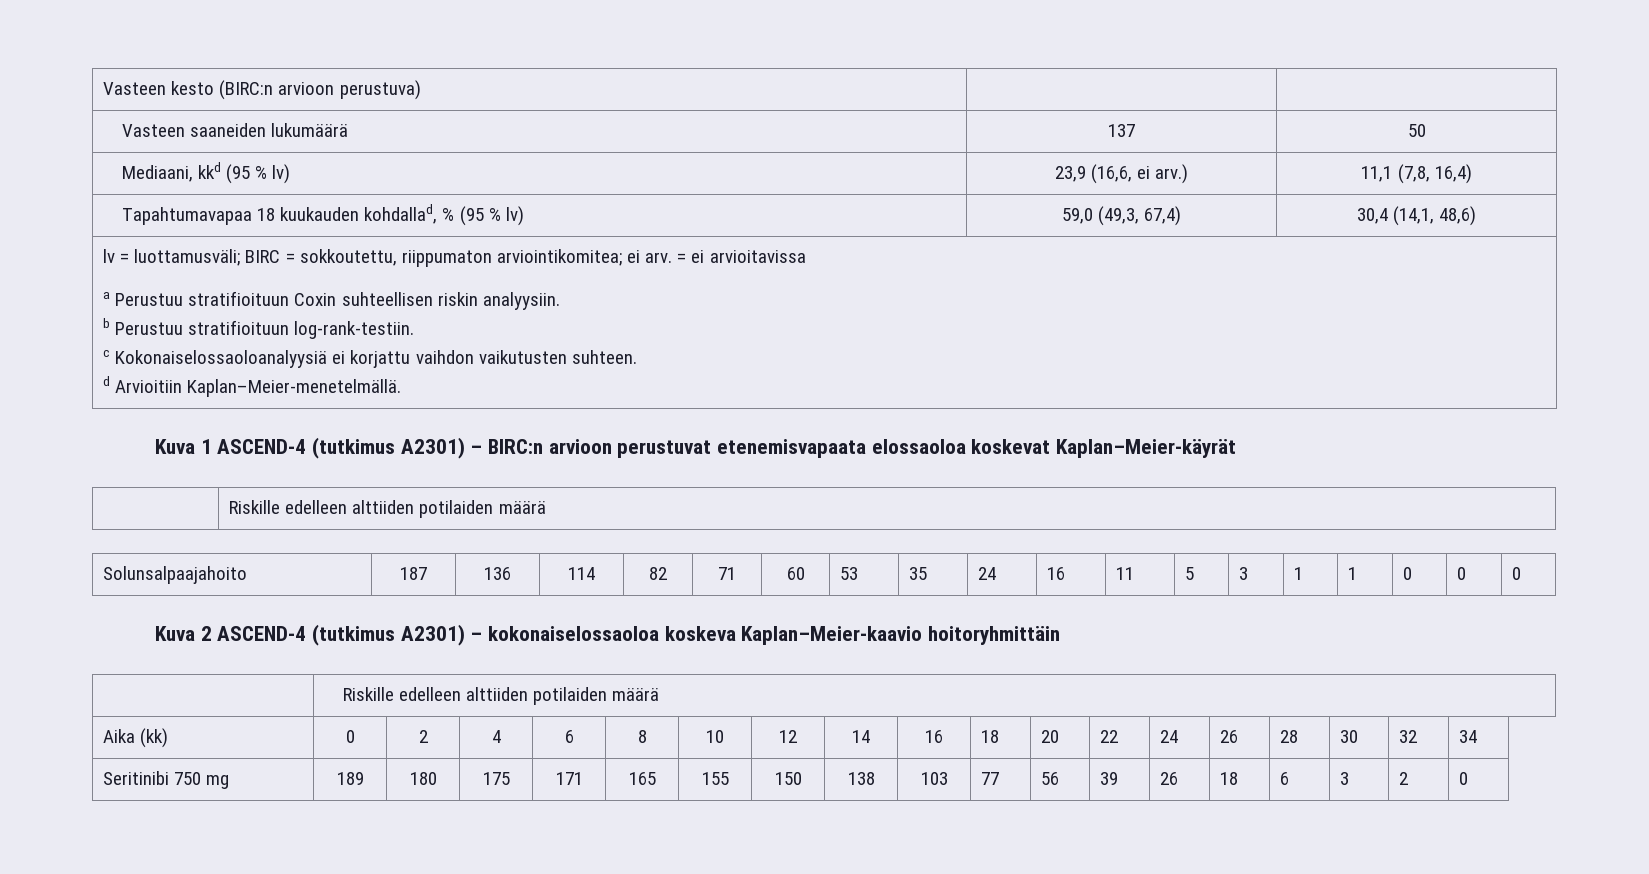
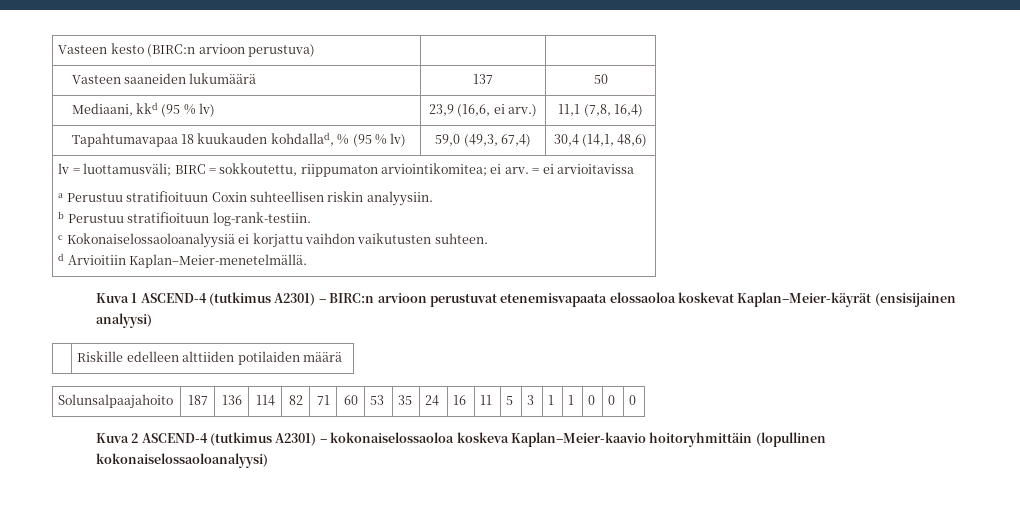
(1237, 448) none -> [874,293,956,307] [95,313,152,328] (ensisijainen analyysi)
[342,687,660,705] [103,728,169,748] [345,730,355,743] [418,730,428,743] [491,730,501,743] [564,730,574,743] [637,730,647,743] [706,730,724,743] [779,730,797,743] [852,730,870,743] [925,730,943,743] [981,730,1000,743] [1041,730,1060,743] [1100,730,1119,743] [1160,730,1179,743] [1220,730,1239,743] [1280,730,1299,743] [1340,730,1359,743] [1399,730,1418,743] [1459,730,1478,743] [103,771,230,789] [336,772,364,785] [409,772,437,785] [482,772,510,785] [555,772,583,785] [628,772,656,785] [701,772,729,785] [774,772,802,785] [847,772,875,785] [920,772,948,785] [981,772,1000,785] [1041,772,1060,785] [1100,772,1119,785] [1160,772,1179,785] [1220,772,1239,785] [1280,772,1290,785] [1340,772,1350,785] [1399,772,1409,785] [1459,772,1469,785] // | Riskille edelleen alttiiden potilaiden määrä // Aika (kk) | 0 | 2 | 4 | 6 | 8 | 10 | 12 | 14 | 16 | 18 | 20 | 22 | 24 | 26 | 28 | 30 | 32 | 34 // Seritinibi 750 mg | 189 | 180 | 175 | 171 | 165 | 155 | 150 | 138 | 103 | 77 | 56 | 39 | 26 | 18 | 6 | 3 | 2 | 0 -> [755,432,826,447] [95,453,268,468] (lopullinen kokonaiselossaoloanalyysi)

